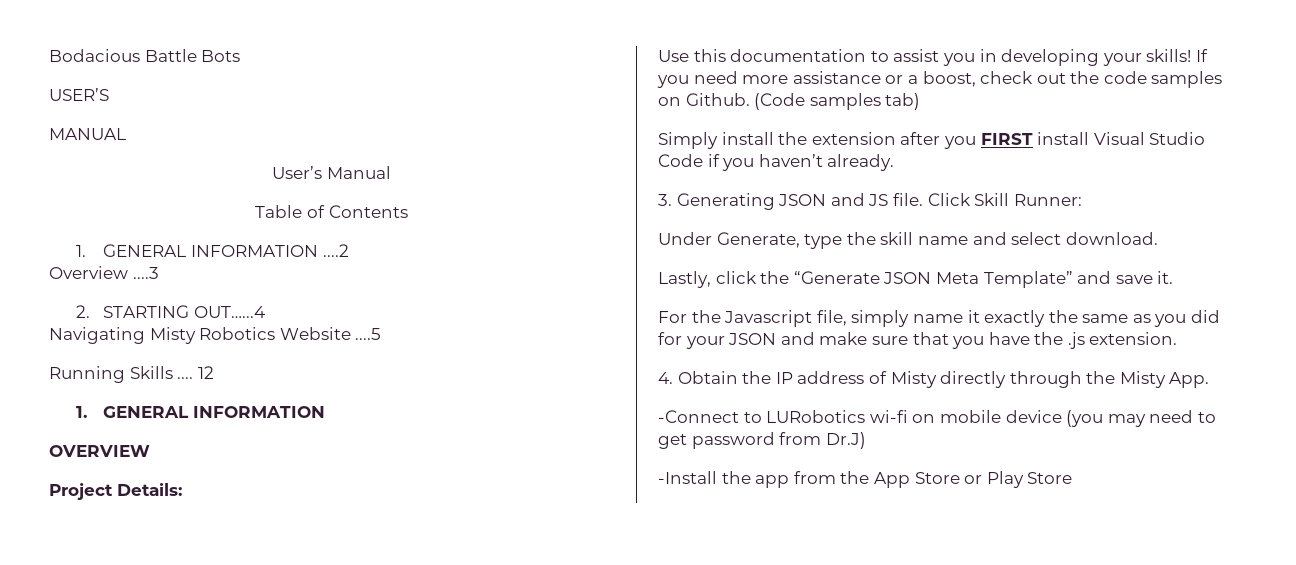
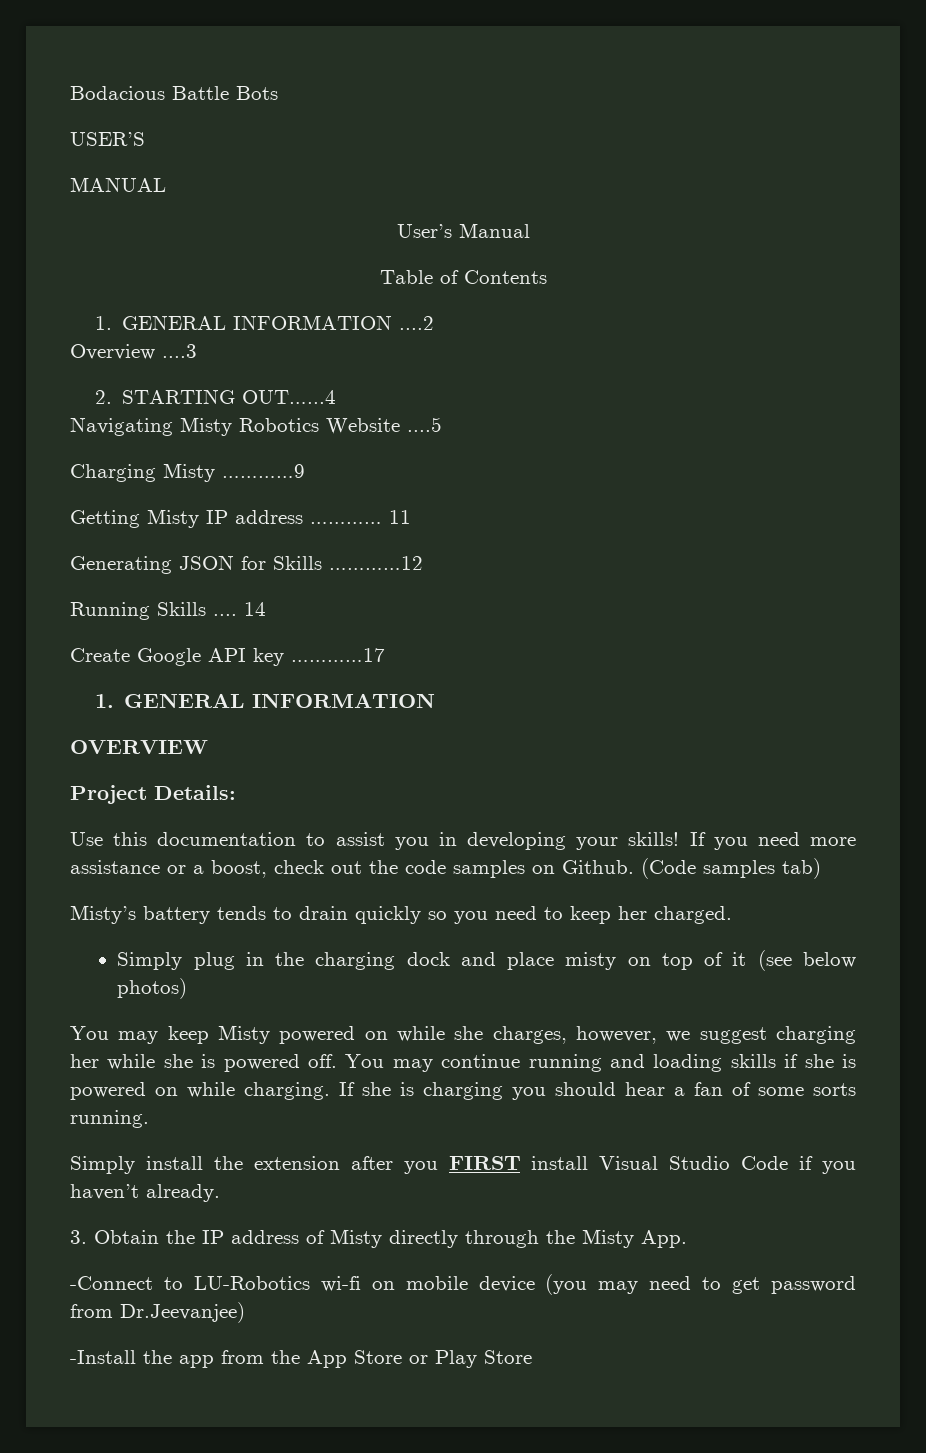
[49,366,214,383] Running Skills .... 12 -> [70,463,305,482] [70,509,411,528] [70,555,423,574] [70,602,266,620] [70,648,385,666] Charging Misty …………9 // Getting Misty IP address ………… 11 // Generating JSON for Skills …………12 // Running Skills .... 14 // Create Google API key …………17
(921, 101) none -> [70,905,732,924] [117,950,856,971] [117,978,188,999] [70,1025,857,1044] [70,1054,856,1072] [70,1082,856,1100] [70,1110,149,1128] // Misty’s battery tends to drain quickly so you need to keep her charged. // Simply plug in the charging dock and place misty on top of it (see below photos) // You may keep Misty powered on while she charges, however, we suggest charging her while she is powered off. You may continue running and loading skills if she is powered on while charging. If she is charging you should hear a fan of some sorts running.
[676,193,1082,210] [658,232,1158,249] [658,271,1174,288] [658,310,1221,327] [658,332,1178,349] [658,372,673,384] Generating JSON and JS file. Click Skill Runner: // Under Generate, type the skill name and select download. // Lastly, click the “Generate JSON Meta Template” and save it. // For the Javascript file, simply name it exactly the same as you did for your JSON and make sure that you have the .js extension. // 4. -> (87, 1237) none
[766,410,866,423] LURobotics -> [193,1276,310,1290] LU-Robotics
[825,432,866,449] Dr.J) -> [120,1302,245,1323] Dr.Jeevanjee)

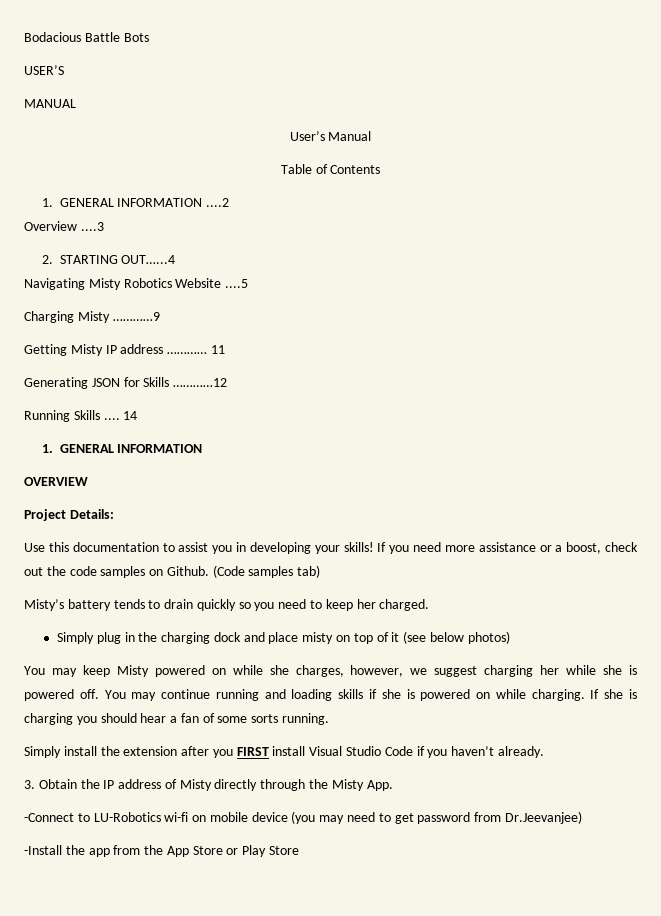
[70,648,385,666] // Create Google API key …………17 -> (138, 415) none

